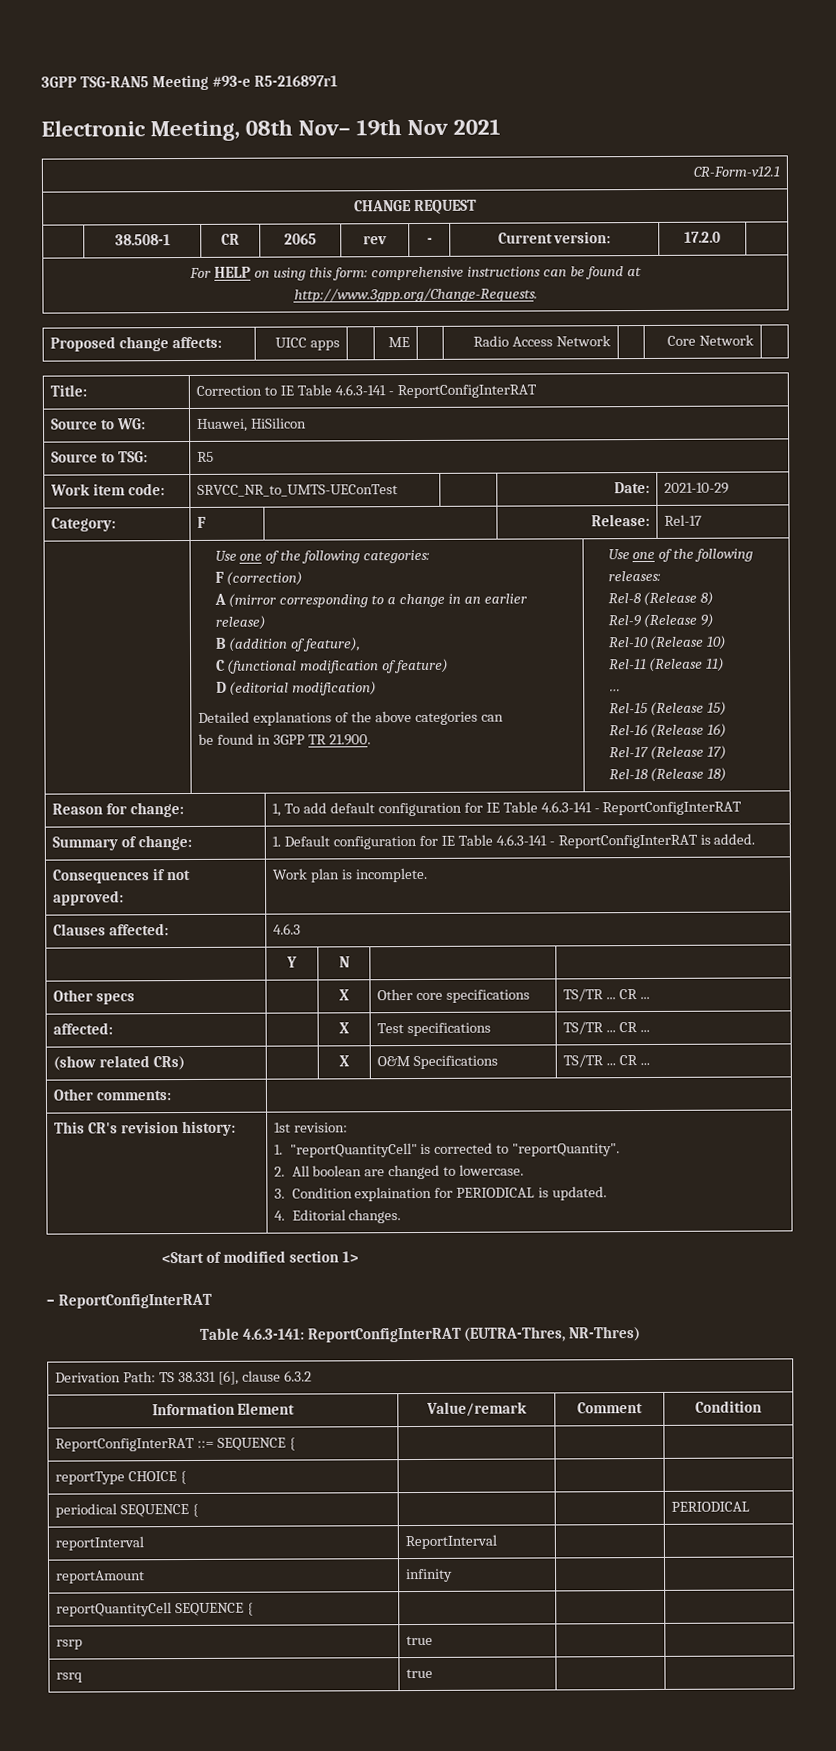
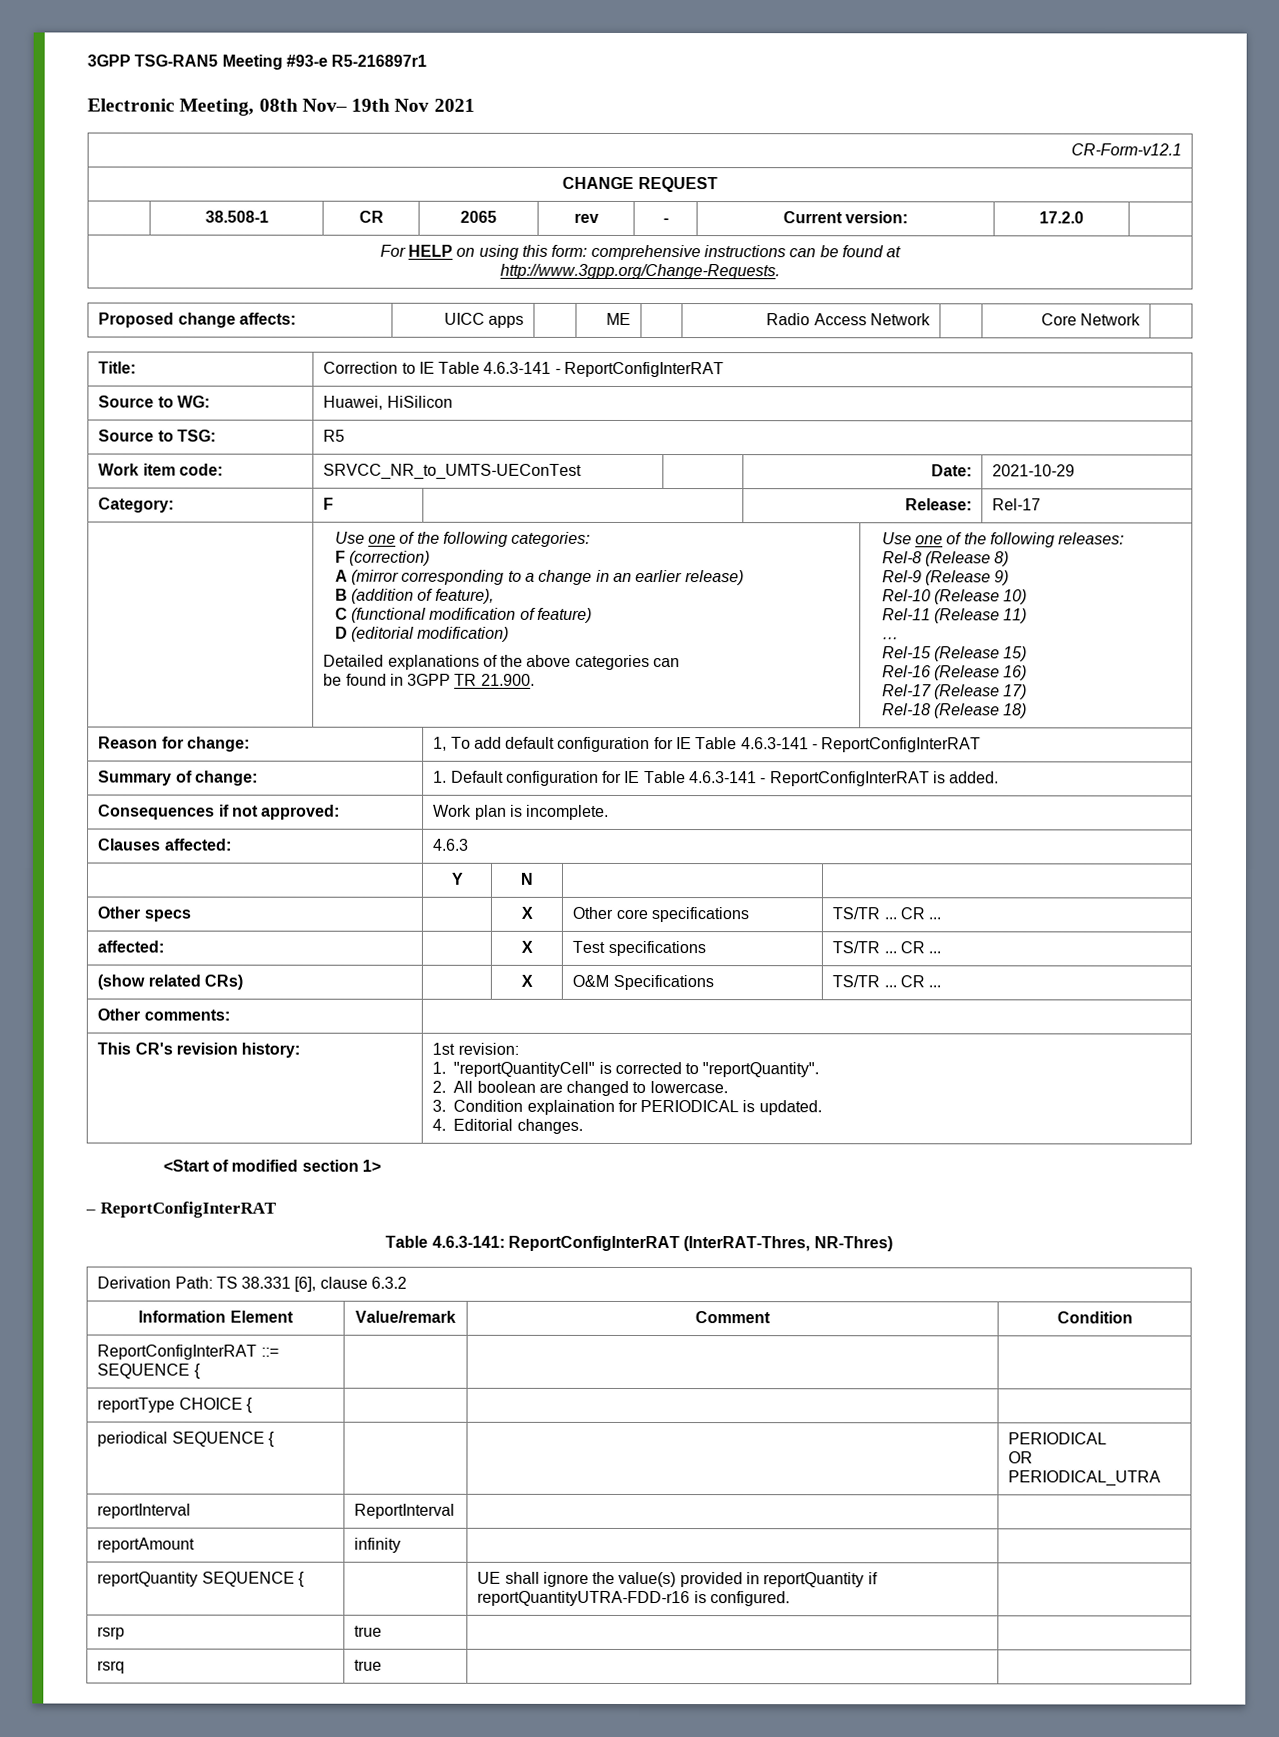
[463,1326,567,1342] (EUTRA-Thres, -> [683,1236,811,1252] (InterRAT-Thres,
(751, 1506) none -> [1008,1451,1034,1464] [1008,1470,1162,1487] // OR PERIODICAL_UTRA
[56,1602,255,1617] reportQuantityCell SEQUENCE { | | -> [97,1571,305,1587] [477,1571,878,1588] [477,1590,790,1607] reportQuantity SEQUENCE { | | UE shall ignore the value(s) provided in reportQuantity if reportQuantityUTRA-FDD-r16 is configured.

